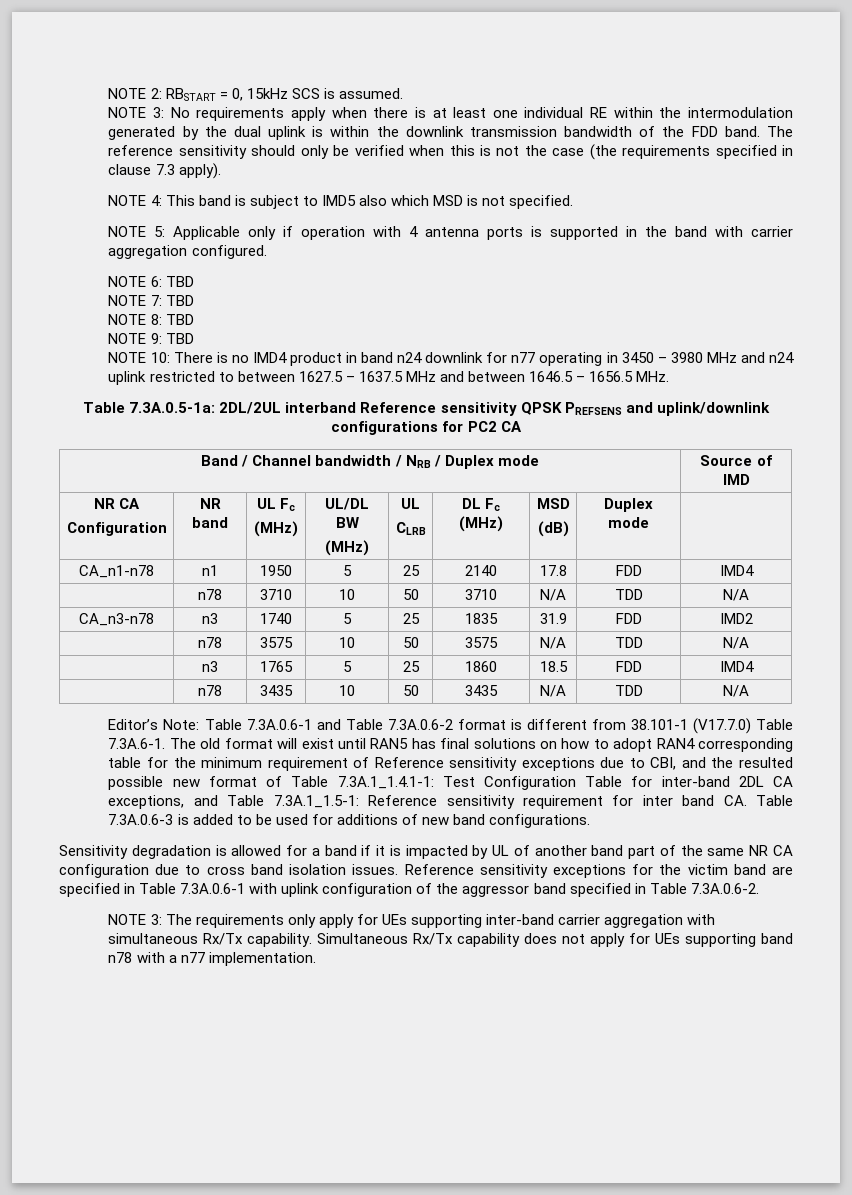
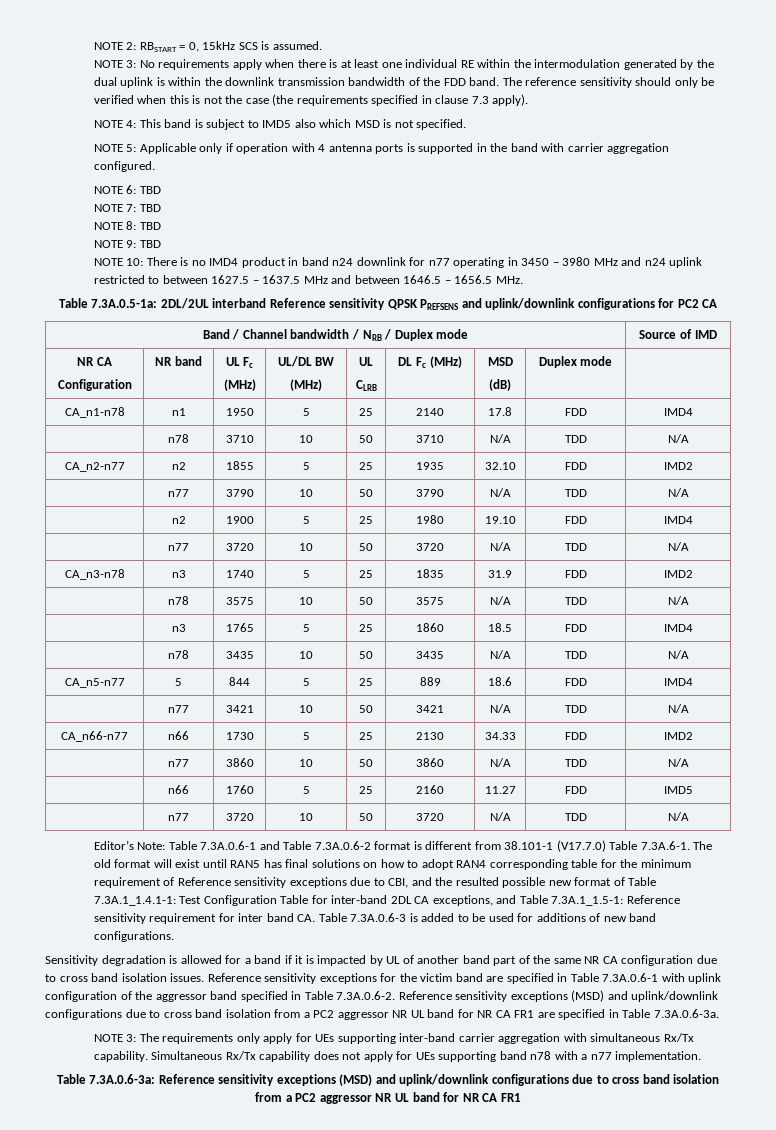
(749, 595) none -> [64,462,125,472] [171,462,186,470] [225,461,254,470] [302,462,310,470] [359,462,373,470] [416,462,444,470] [484,462,516,470] [564,462,587,470] [663,462,693,470] [168,489,189,497] [225,489,254,497] [299,489,313,497] [359,489,373,497] [416,489,444,497] [489,488,511,497] [564,489,587,497] [667,488,689,497] [171,516,186,524] [225,516,254,524] [302,516,310,524] [359,516,373,524] [416,515,444,524] [484,516,516,524] [564,516,587,524] [663,516,693,524] [168,543,189,551] [225,543,254,551] [299,543,313,551] [359,543,373,551] [416,543,444,551] [489,542,511,551] [564,543,587,551] [667,542,689,551] // CA_n2-n77 | n2 | 1855 | 5 | 25 | 1935 | 32.10 | FDD | IMD2 // | n77 | 3790 | 10 | 50 | 3790 | N/A | TDD | N/A // | n2 | 1900 | 5 | 25 | 1980 | 19.10 | FDD | IMD4 // | n77 | 3720 | 10 | 50 | 3720 | N/A | TDD | N/A
(749, 691) none -> [64,678,125,688] [175,678,182,686] [229,677,250,686] [302,678,310,686] [359,678,373,686] [419,677,441,686] [488,677,512,686] [564,678,587,686] [663,678,693,686] [168,705,189,713] [225,705,254,713] [299,705,313,713] [359,705,373,713] [416,705,444,713] [489,704,511,713] [564,705,587,713] [667,704,689,713] [61,731,128,742] [168,731,189,740] [225,732,254,740] [302,732,310,740] [359,732,373,740] [416,732,444,740] [484,732,516,740] [564,732,587,740] [663,732,693,740] [168,759,189,767] [225,758,254,767] [299,759,313,767] [359,759,373,767] [416,758,444,767] [489,758,511,767] [564,759,587,767] [667,758,689,767] [168,785,189,794] [225,785,254,794] [302,786,310,794] [359,786,373,794] [416,785,444,794] [484,786,516,794] [564,786,587,794] [663,786,693,794] [168,813,189,821] [225,813,254,821] [299,813,313,821] [359,813,373,821] [416,813,444,821] [489,812,511,821] [564,813,587,821] [667,812,689,821] // CA_n5-n77 | 5 | 844 | 5 | 25 | 889 | 18.6 | FDD | IMD4 // | n77 | 3421 | 10 | 50 | 3421 | N/A | TDD | N/A // CA_n66-n77 | n66 | 1730 | 5 | 25 | 2130 | 34.33 | FDD | IMD2 // | n77 | 3860 | 10 | 50 | 3860 | N/A | TDD | N/A // | n66 | 1760 | 5 | 25 | 2160 | 11.27 | FDD | IMD5 // | n77 | 3720 | 10 | 50 | 3720 | N/A | TDD | N/A
(759, 888) none -> [398,990,719,1002] [45,1009,719,1020] Reference sensitivity exceptions (MSD) and uplink/downlink configurations due to cross band isolation from a PC2 aggressor NR UL band for NR CA FR1 are specified in Table 7.3A.0.6-3a.
(316, 959) none -> [56,1074,720,1086] [255,1092,521,1104] // Table 7.3A.0.6-3a: Reference sensitivity exceptions (MSD) and uplink/downlink configurations due to cross band isolation from a PC2 aggressor NR UL band for NR CA FR1

